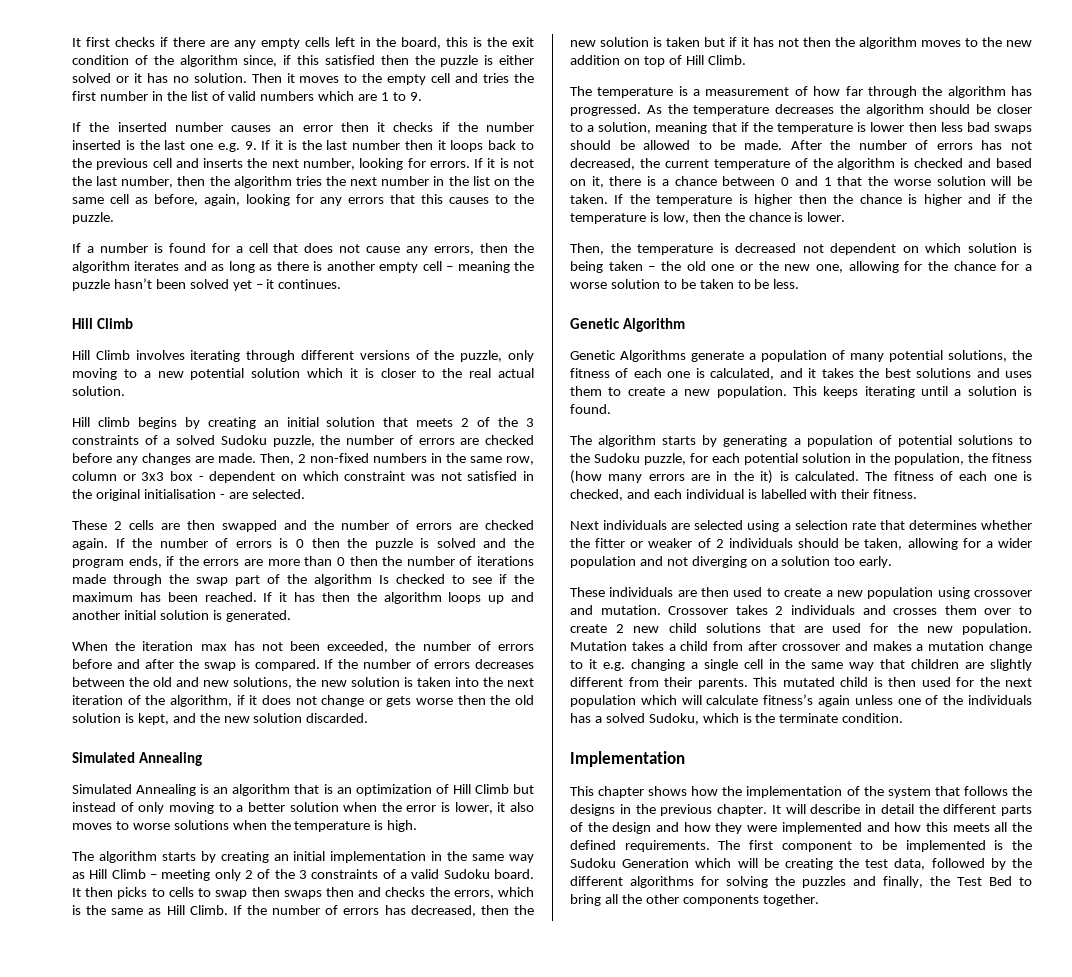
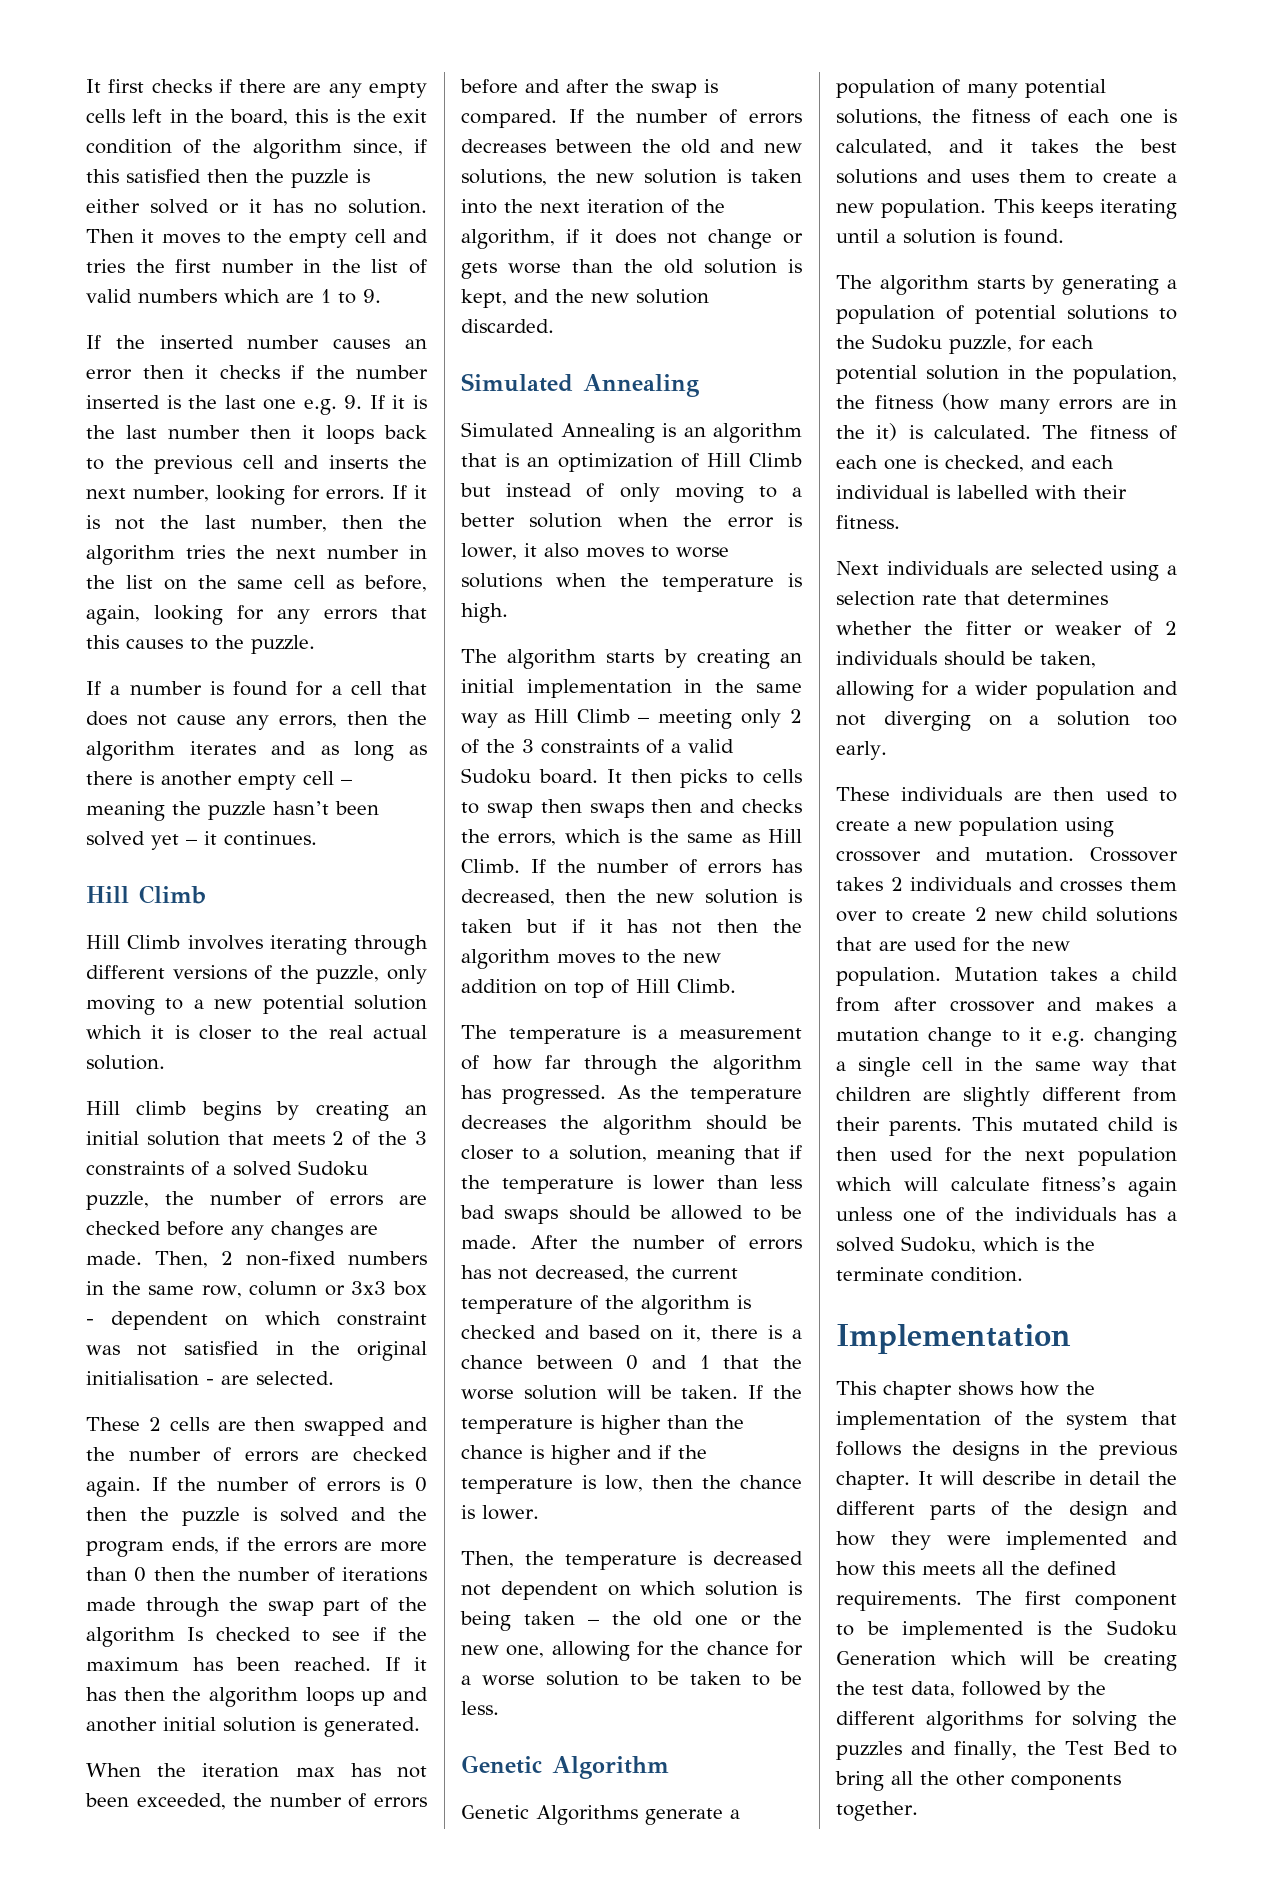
[457,695,486,705] then -> [572,259,613,273] than
[908,122,937,132] then -> [716,1175,758,1189] than
[798,194,827,204] then -> [667,1415,708,1429] than

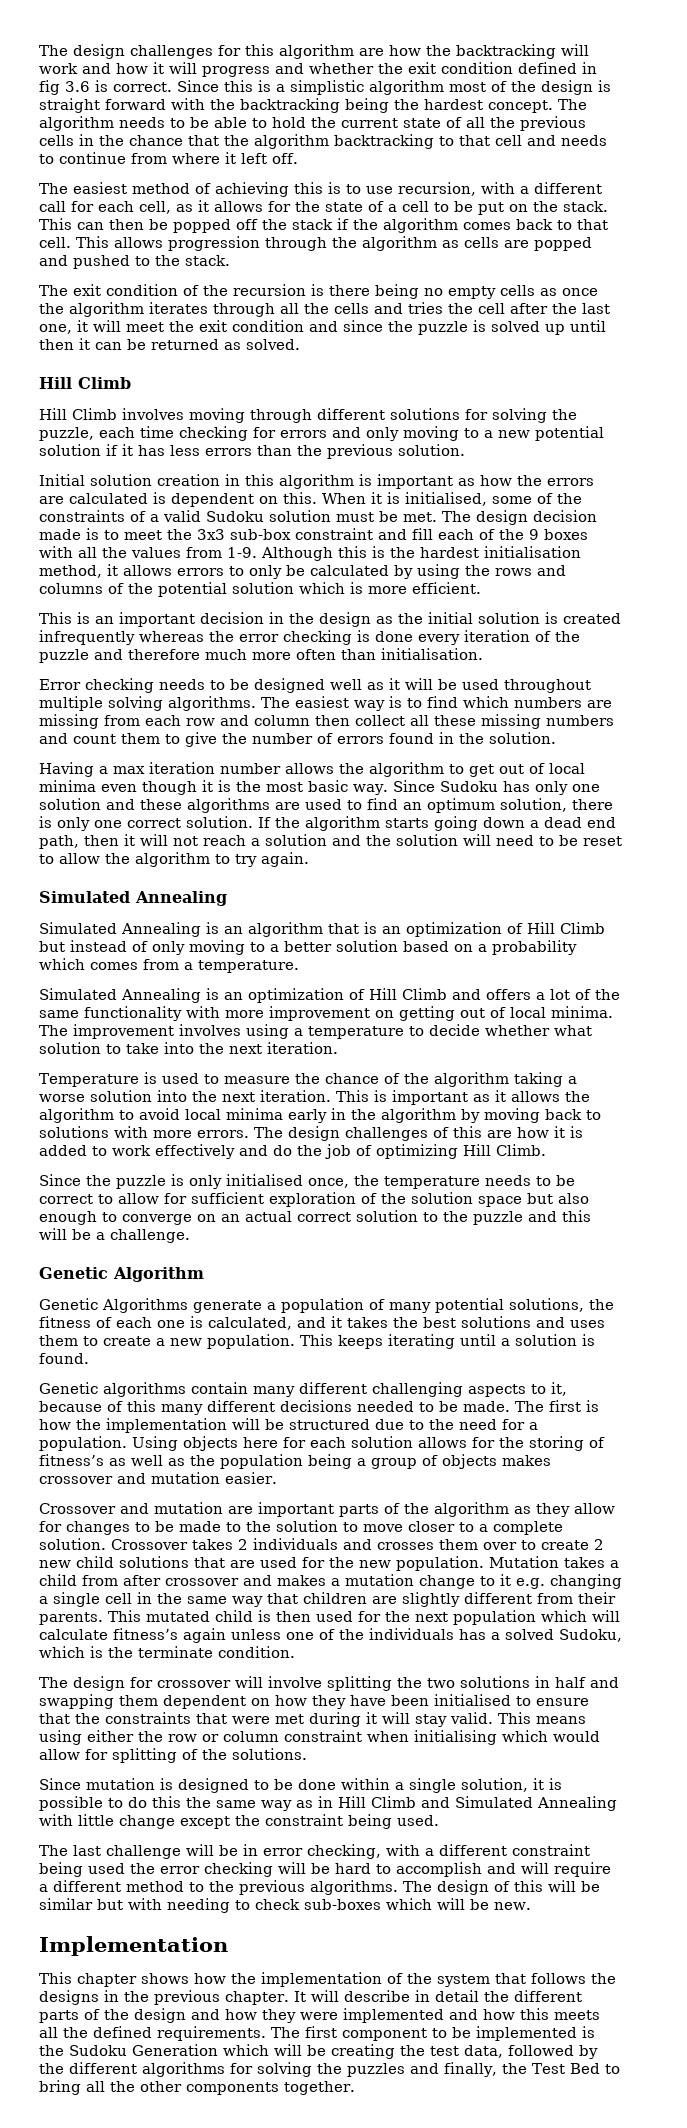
[86,79,427,98] [86,109,427,126] [86,139,427,159] [86,169,370,188] [86,199,427,214] [86,229,428,248] [86,259,427,274] [86,289,381,304] [86,335,428,349] [86,365,428,380] [86,395,427,415] [86,425,427,444] [86,455,427,474] [86,485,427,505] [86,515,427,532] [86,545,427,565] [86,575,427,592] [86,605,427,625] [86,635,315,654] [86,681,427,696] [86,711,427,730] [86,741,427,761] [86,771,352,790] [86,801,379,821] [86,831,317,850] It first checks if there are any empty cells left in the board, this is the exit condition of the algorithm since, if this satisfied then the puzzle is either solved or it has no solution. Then it moves to the empty cell and tries the first number in the list of valid numbers which are 1 to 9. // If the inserted number causes an error then it checks if the number inserted is the last one e.g. 9. If it is the last number then it loops back to the previous cell and inserts the next number, looking for errors. If it is not the last number, then the algorithm tries the next number in the list on the same cell as before, again, looking for any errors that this causes to the puzzle. // If a number is found for a cell that does not cause any errors, then the algorithm iterates and as long as there is another empty cell – meaning the puzzle hasn’t been solved yet – it continues. -> [39,44,589,59] [39,62,597,77] [39,80,611,95] [39,98,587,113] [39,116,586,131] [39,134,607,149] [39,152,298,164] [39,182,602,197] [39,200,608,215] [39,218,608,233] [39,236,592,251] [39,255,230,269] [39,284,598,299] [39,302,610,317] [39,320,606,335] [39,338,300,350] The design challenges for this algorithm are how the backtracking will work and how it will progress and whether the exit condition defined in fig 3.6 is correct. Since this is a simplistic algorithm most of the design is straight forward with the backtracking being the hardest concept. The algorithm needs to be able to hold the current state of all the previous cells in the chance that the algorithm backtracking to that cell and needs to continue from where it left off. // The easiest method of achieving this is to use recursion, with a different call for each cell, as it allows for the state of a cell to be put on the stack. This can then be popped off the stack if the algorithm comes back to that cell. This allows progression through the algorithm as cells are popped and pushed to the stack. // The exit condition of the recursion is there being no empty cells as once the algorithm iterates through all the cells and tries the cell after the last one, it will meet the exit condition and since the puzzle is solved up until then it can be returned as solved.
[269,935,347,955] iterating -> [189,408,245,423] moving
[172,965,380,984] versions of the puzzle, -> [390,408,577,423] [39,426,361,441] solutions for solving the puzzle, each time checking for errors and
[86,1025,427,1040] [86,1055,165,1070] [86,1101,427,1121] [86,1131,427,1146] [86,1160,368,1176] [86,1191,428,1210] [86,1221,378,1241] [86,1251,427,1268] [86,1281,427,1298] [86,1311,427,1330] [86,1341,427,1361] [86,1371,334,1386] [86,1417,428,1436] [86,1447,428,1462] [86,1477,427,1497] [86,1507,427,1526] [86,1537,427,1557] [86,1567,427,1582] [86,1597,427,1617] [86,1627,427,1647] [86,1657,427,1671] [86,1687,428,1707] [86,1717,420,1737] [86,1763,427,1778] [85,1793,427,1810] [460,79,718,98] [461,109,802,128] [461,139,802,154] [461,169,802,186] [461,199,725,214] [461,229,803,249] [461,259,802,279] [461,289,709,308] [461,319,554,333] which it is closer to the real actual solution. // Hill climb begins by creating an initial solution that meets 2 of the 3 constraints of a solved Sudoku puzzle, the number of errors are checked before any changes are made. Then, 2 non-fixed numbers in the same row, column or 3x3 box - dependent on which constraint was not satisfied in the original initialisation - are selected. // These 2 cells are then swapped and the number of errors are checked again. If the number of errors is 0 then the puzzle is solved and the program ends, if the errors are more than 0 then the number of iterations made through the swap part of the algorithm Is checked to see if the maximum has been reached. If it has then the algorithm loops up and another initial solution is generated. // When the iteration max has not been exceeded, the number of errors before and after the swap is compared. If the number of errors decreases between the old and new solutions, the new solution is taken into the next iteration of the algorithm, if it does not change or gets worse than the old solution is kept, and the new solution discarded. -> [106,444,465,459] [39,474,594,489] [39,492,582,507] [39,510,597,525] [39,528,588,540] [39,546,581,561] [39,564,566,579] [39,582,481,597] [39,612,621,627] [39,630,580,645] [39,648,483,663] [39,678,591,693] [39,696,612,711] [39,714,614,729] [39,732,556,747] [39,762,585,777] [39,780,600,795] [39,798,613,813] [39,816,616,831] [39,834,622,849] [39,852,309,867] if it has less errors than the previous solution. // Initial solution creation in this algorithm is important as how the errors are calculated is dependent on this. When it is initialised, some of the constraints of a valid Sudoku solution must be met. The design decision made is to meet the 3x3 sub-box constraint and fill each of the 9 boxes with all the values from 1-9. Although this is the hardest initialisation method, it allows errors to only be calculated by using the rows and columns of the potential solution which is more efficient. // This is an important decision in the design as the initial solution is created infrequently whereas the error checking is done every iteration of the puzzle and therefore much more often than initialisation. // Error checking needs to be designed well as it will be used throughout multiple solving algorithms. The easiest way is to find which numbers are missing from each row and column then collect all these missing numbers and count them to give the number of errors found in the solution. // Having a max iteration number allows the algorithm to get out of local minima even though it is the most basic way. Since Sudoku has only one solution and these algorithms are used to find an optimum solution, there is only one correct solution. If the algorithm starts going down a dead end path, then it will not reach a solution and the solution will need to be reset to allow the algorithm to try again.
[617,513,802,528] [461,543,729,560] [461,573,802,592] [461,603,508,623] [461,649,802,669] [461,679,802,698] [461,709,802,729] [461,739,734,754] [461,768,802,788] [461,799,802,818] [461,829,802,846] [461,859,802,874] [461,889,802,906] [461,919,802,934] [461,949,721,969] [461,979,736,998] [461,1025,802,1044] [461,1055,802,1075] [461,1085,802,1105] [461,1115,802,1135] [461,1145,802,1165] [461,1175,802,1194] [460,1205,802,1224] [461,1235,802,1250] [461,1265,738,1282] [461,1295,751,1315] [461,1325,802,1342] [461,1355,802,1370] [461,1385,802,1400] [461,1415,744,1435] [461,1445,707,1465] [461,1475,802,1494] [461,1505,539,1520] [461,1551,803,1570] [461,1581,802,1600] [460,1611,802,1631] [461,1641,803,1661] [461,1671,802,1686] [461,1701,499,1715] when the error is lower, it also moves to worse solutions when the temperature is high. // The algorithm starts by creating an initial implementation in the same way as Hill Climb – meeting only 2 of the 3 constraints of a valid Sudoku board. It then picks to cells to swap then swaps then and checks the errors, which is the same as Hill Climb. If the number of errors has decreased, then the new solution is taken but if it has not then the algorithm moves to the new addition on top of Hill Climb. // The temperature is a measurement of how far through the algorithm has progressed. As the temperature decreases the algorithm should be closer to a solution, meaning that if the temperature is lower than less bad swaps should be allowed to be made. After the number of errors has not decreased, the current temperature of the algorithm is checked and based on it, there is a chance between 0 and 1 that the worse solution will be taken. If the temperature is higher than the chance is higher and if the temperature is low, then the chance is lower. // Then, the temperature is decreased not dependent on which solution is being taken – the old one or the new one, allowing for the chance for a worse solution to be taken to be less. -> [403,940,577,955] [39,958,299,973] [39,988,620,1003] [39,1006,613,1021] [39,1024,592,1039] [39,1042,338,1054] [39,1072,577,1087] [39,1090,590,1105] [39,1108,601,1123] [39,1126,583,1141] [39,1144,546,1159] [39,1174,575,1189] [39,1192,589,1207] [39,1210,591,1225] [39,1228,190,1243] based on a probability which comes from a temperature. // Simulated Annealing is an optimization of Hill Climb and offers a lot of the same functionality with more improvement on getting out of local minima. The improvement involves using a temperature to decide whether what solution to take into the next iteration. // Temperature is used to measure the chance of the algorithm taking a worse solution into the next iteration. This is important as it allows the algorithm to avoid local minima early in the algorithm by moving back to solutions with more errors. The design challenges of this are how it is added to work effectively and do the job of optimizing Hill Climb. // Since the puzzle is only initialised once, the temperature needs to be correct to allow for sufficient exploration of the solution space but also enough to converge on an actual correct solution to the puzzle and this will be a challenge.
[836,275,1177,295] [836,305,1177,324] [836,334,1094,354] [836,365,1177,384] [836,393,1177,414] [836,423,1177,441] [836,455,1114,472] [836,485,1127,499] [836,515,900,529] [836,561,1177,581] [836,591,1108,606] [836,621,1177,636] [836,651,1096,668] [836,681,1178,701] [836,711,1177,731] [836,741,887,760] [836,787,1177,802] [836,817,1114,837] [836,847,1075,862] The algorithm starts by generating a population of potential solutions to the Sudoku puzzle, for each potential solution in the population, the fitness (how many errors are in the it) is calculated. The fitness of each one is checked, and each individual is labelled with their fitness. // Next individuals are selected using a selection rate that determines whether the fitter or weaker of 2 individuals should be taken, allowing for a wider population and not diverging on a solution too early. // These individuals are then used to create a new population using crossover and mutation. -> [39,1382,567,1397] [39,1400,599,1415] [39,1418,538,1433] [39,1436,605,1451] [39,1454,551,1469] [39,1472,277,1484] [39,1502,615,1517] [39,1520,563,1535] [39,1538,106,1550] Genetic algorithms contain many different challenging aspects to it, because of this many different decisions needed to be made. The first is how the implementation will be structured due to the need for a population. Using objects here for each solution allows for the storing of fitness’s as well as the population being a group of objects makes crossover and mutation easier. // Crossover and mutation are important parts of the algorithm as they allow for changes to be made to the solution to move closer to a complete solution.
(1023, 1274) none -> [39,1676,619,1691] [39,1694,589,1709] [39,1712,586,1727] [39,1730,600,1745] [39,1748,307,1763] [39,1778,562,1793] [39,1796,617,1811] [39,1814,439,1829] [39,1844,590,1859] [39,1862,611,1877] [39,1880,600,1895] [39,1898,531,1913] // The design for crossover will involve splitting the two solutions in half and swapping them dependent on how they have been initialised to ensure that the constraints that were met during it will stay valid. This means using either the row or column constraint when initialising which would allow for splitting of the solutions. // Since mutation is designed to be done within a single solution, it is possible to do this the same way as in Hill Climb and Simulated Annealing with little change except the constraint being used. // The last challenge will be in error checking, with a different constraint being used the error checking will be hard to accomplish and will require a different method to the previous algorithms. The design of this will be similar but with needing to check sub-boxes which will be new.

